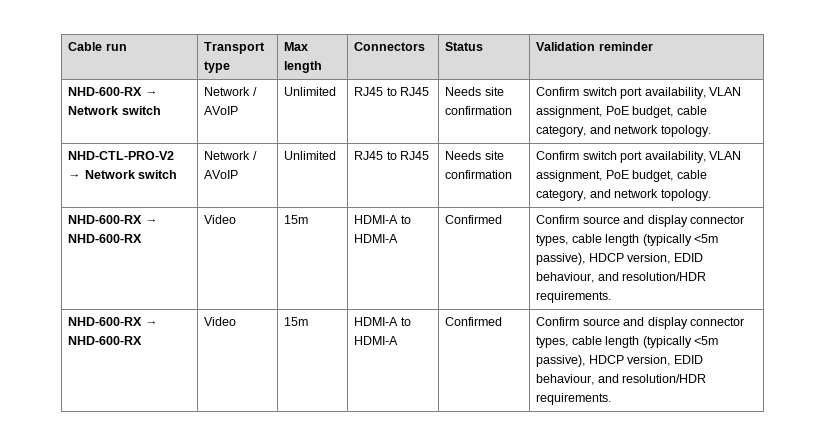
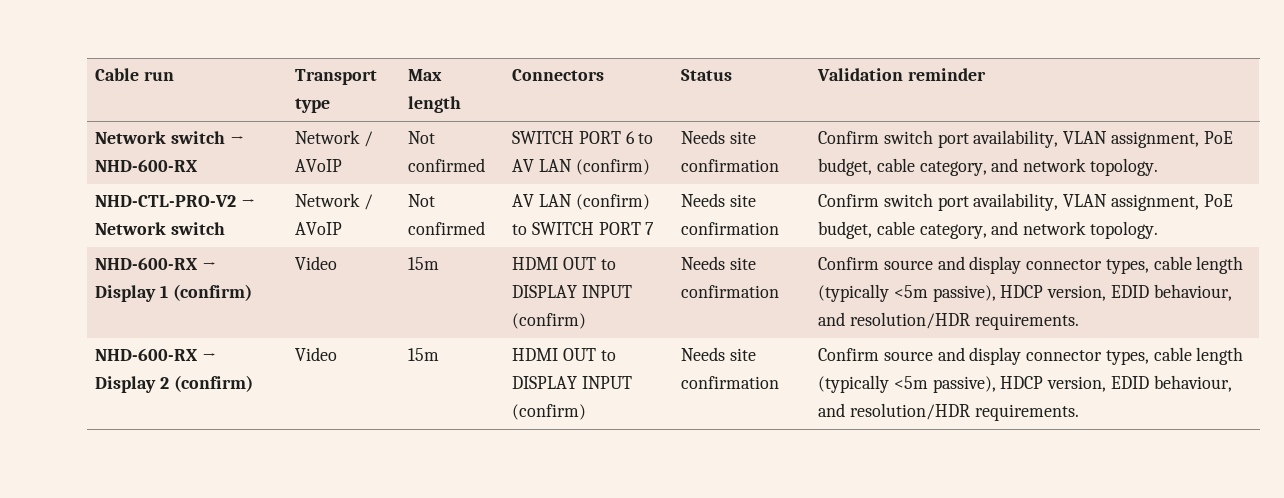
[68,87,158,96] [68,106,161,115] [204,87,257,96] [204,106,239,115] [284,87,337,96] [354,87,430,96] NHD-600-RX → Network switch | Network / AVoIP | Unlimited | RJ45 to RJ45 -> [95,131,244,144] [95,159,199,172] [295,130,373,147] [295,159,343,172] [408,131,436,144] [408,158,486,172] [512,131,654,144] [512,159,650,175] Network switch → NHD-600-RX | Network / AVoIP | Not confirmed | SWITCH PORT 6 to AV LAN (confirm)
[284,151,337,160] [354,151,430,160] Unlimited | RJ45 to RJ45 -> [408,194,436,207] [408,221,486,235] [512,194,650,210] [512,222,655,235] Not confirmed | AV LAN (confirm) to SWITCH PORT 7
[68,234,143,243] [204,215,237,224] [284,215,309,224] [354,215,411,224] [354,234,399,243] [445,215,503,224] NHD-600-RX | Video | 15m | HDMI-A to HDMI-A | Confirmed -> [95,284,252,302] [295,256,338,270] [408,257,440,270] [512,257,616,270] [512,285,632,298] [512,313,587,329] [681,256,756,270] [681,285,780,298] Display 1 (confirm) | Video | 15m | HDMI OUT to DISPLAY INPUT (confirm) | Needs site confirmation
[68,336,143,345] [204,317,237,326] [284,317,309,326] [354,317,411,326] [354,336,399,345] [445,317,503,326] NHD-600-RX | Video | 15m | HDMI-A to HDMI-A | Confirmed -> [95,375,253,393] [295,347,338,361] [408,348,440,361] [512,348,616,361] [512,376,632,389] [512,404,587,420] [681,347,756,361] [681,376,780,389] Display 2 (confirm) | Video | 15m | HDMI OUT to DISPLAY INPUT (confirm) | Needs site confirmation

